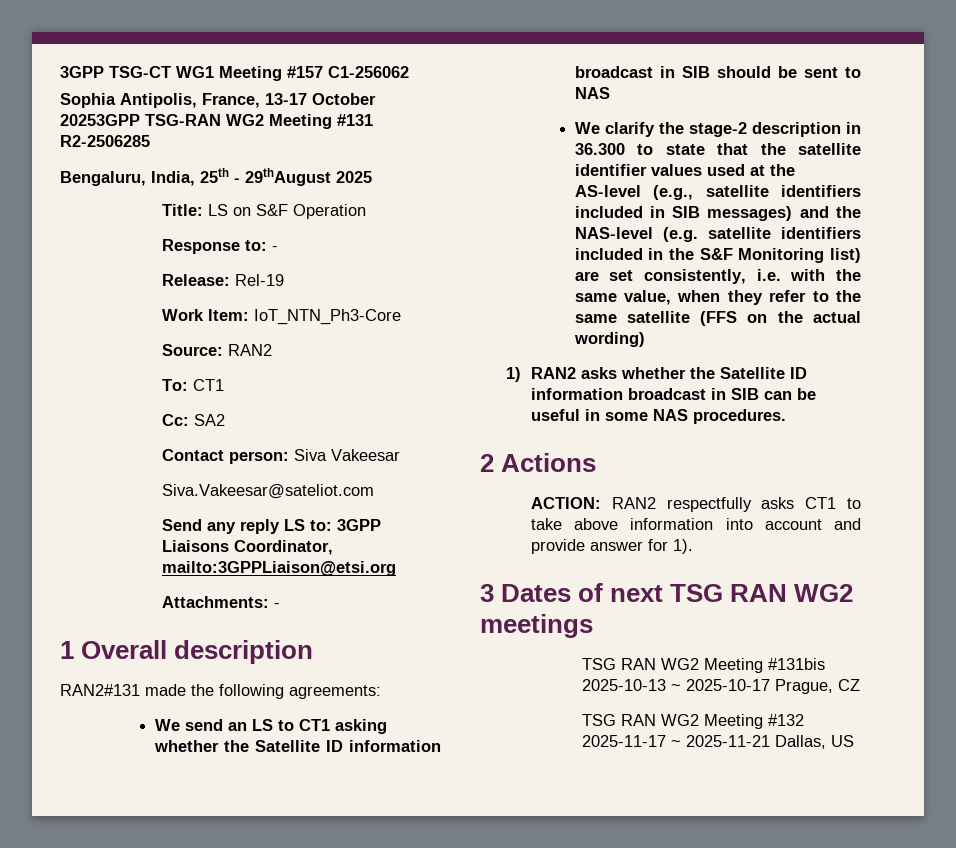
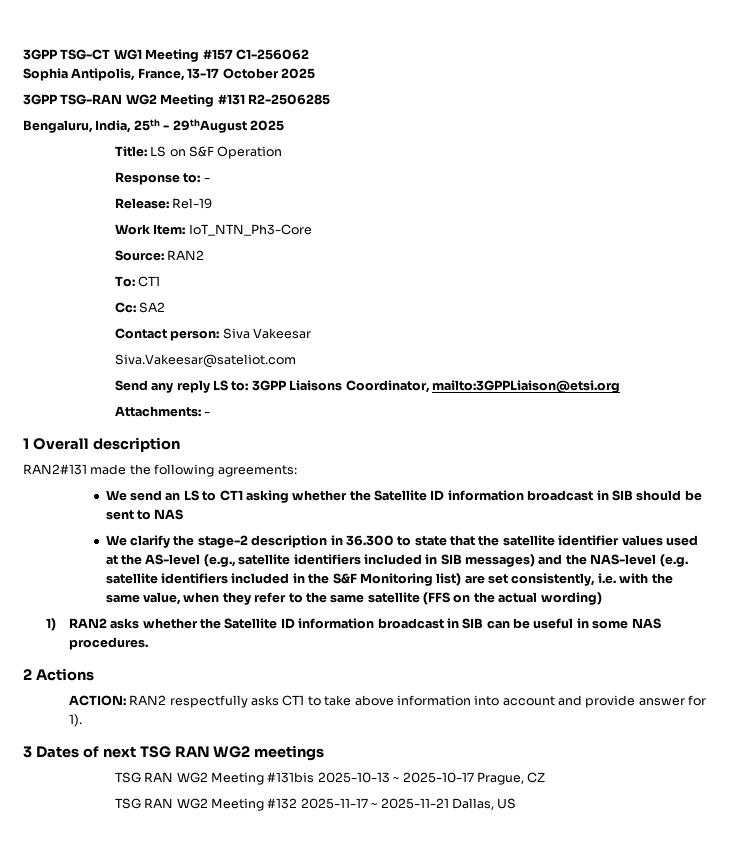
[60,114,140,126] 20253GPP -> [280,68,315,79] [23,94,58,105] 2025 // 3GPP

